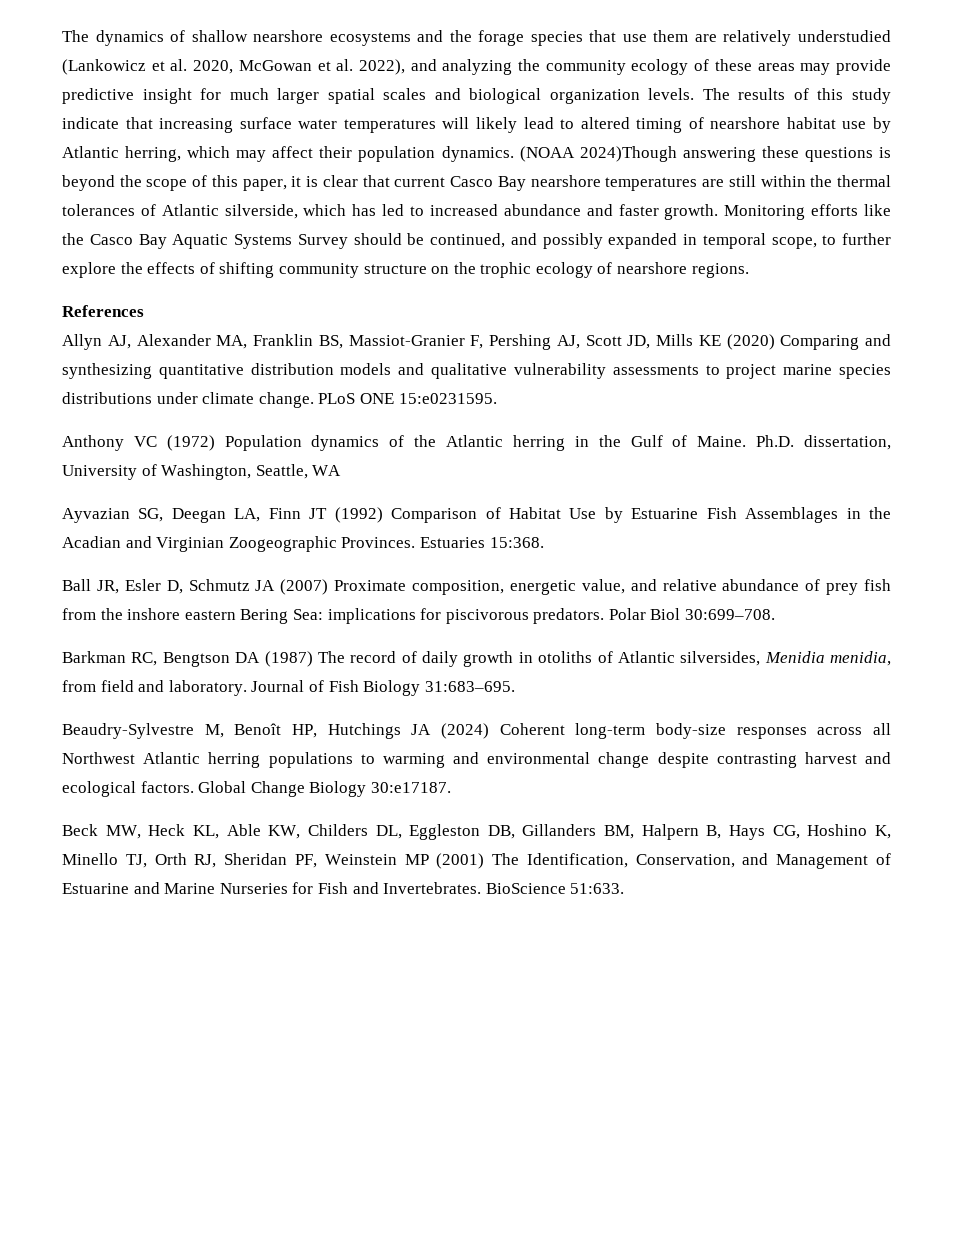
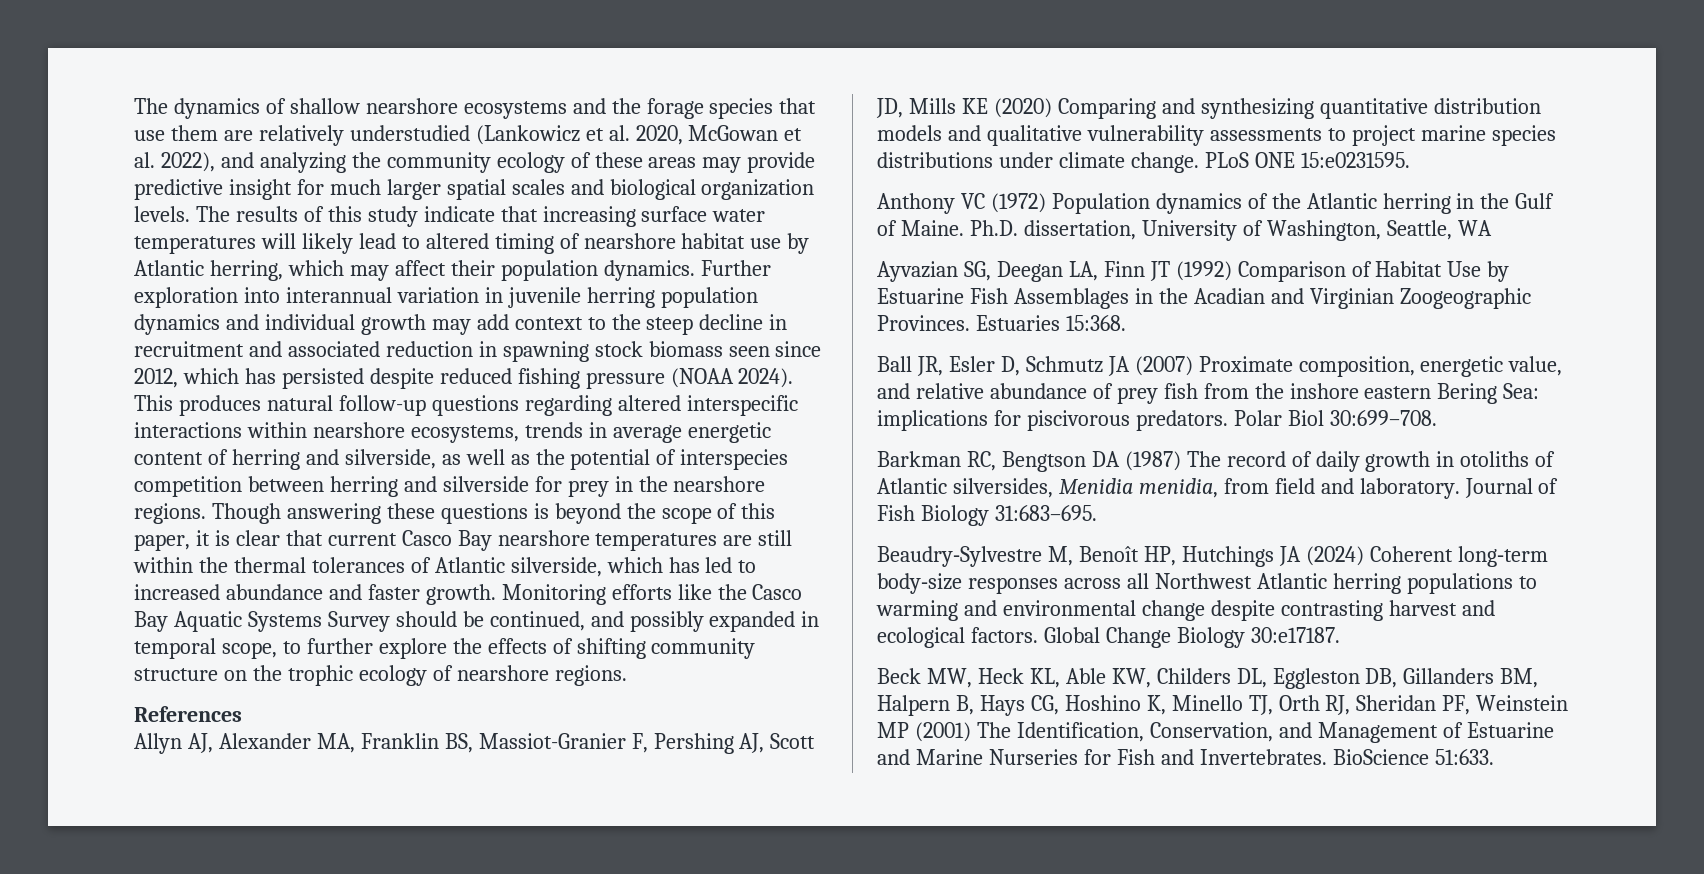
[519,146,677,162] (NOAA 2024)Though -> [700,260,771,276] [134,287,758,308] [134,314,788,335] [134,341,822,362] [134,368,794,389] [134,395,798,416] [134,422,771,443] [134,449,789,470] [134,476,766,497] [134,503,281,524] Further exploration into interannual variation in juvenile herring population dynamics and individual growth may add context to the steep decline in recruitment and associated reduction in spawning stock biomass seen since 2012, which has persisted despite reduced fishing pressure (NOAA 2024). This produces natural follow-up questions regarding altered interspecific interactions within nearshore ecosystems, trends in average energetic content of herring and silverside, as well as the potential of interspecies competition between herring and silverside for prey in the nearshore regions. Though

